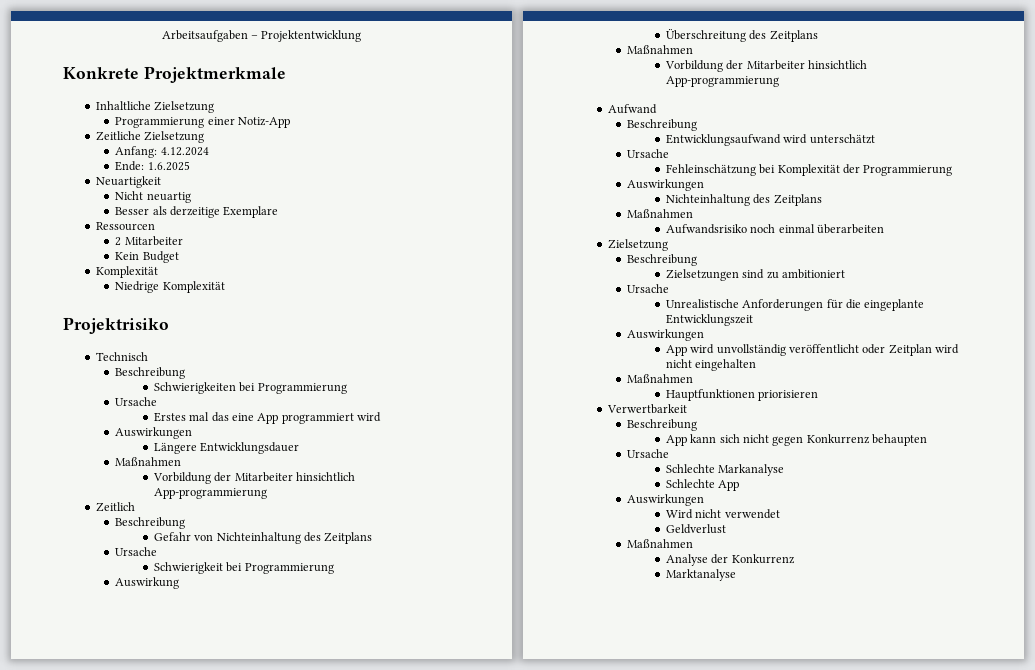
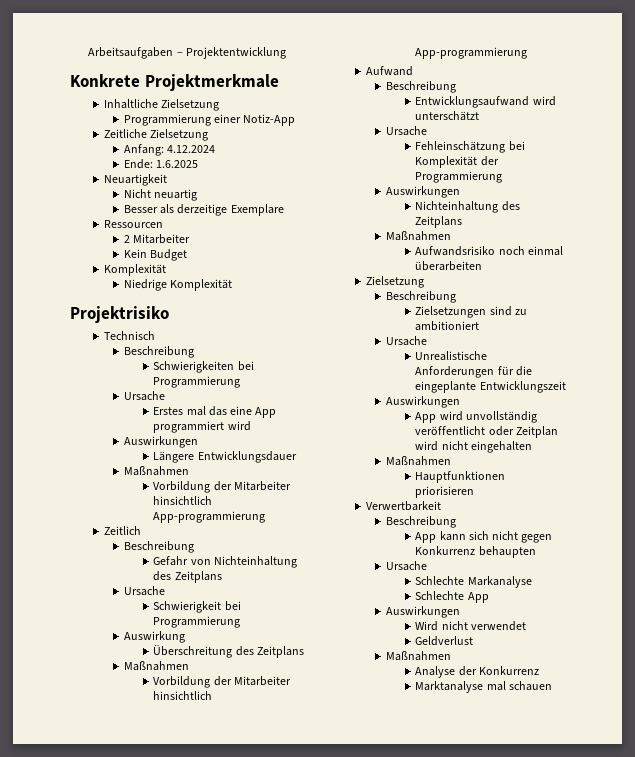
(736, 575) none -> [486,681,552,691] mal schauen

